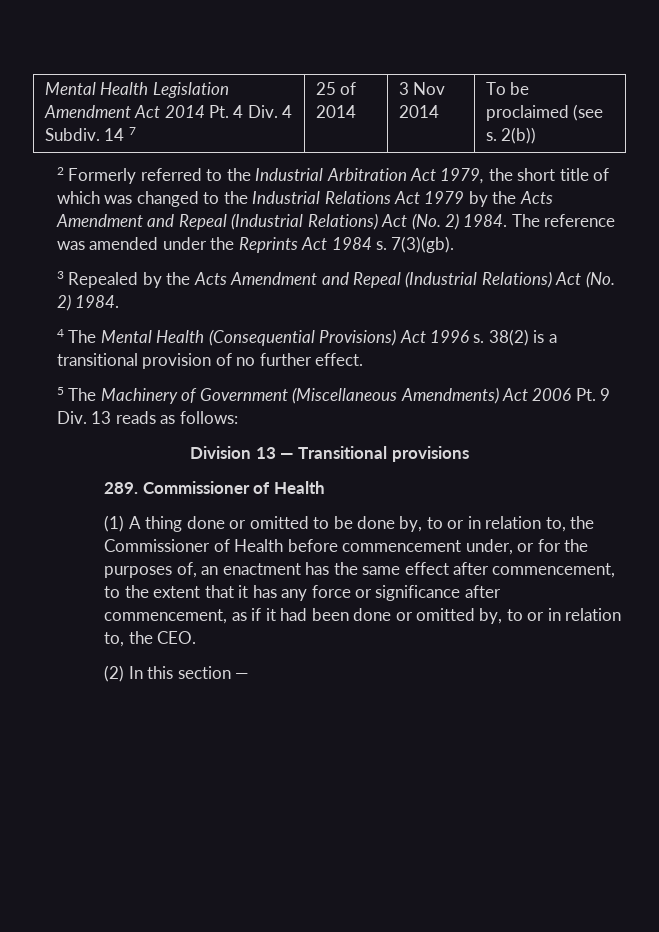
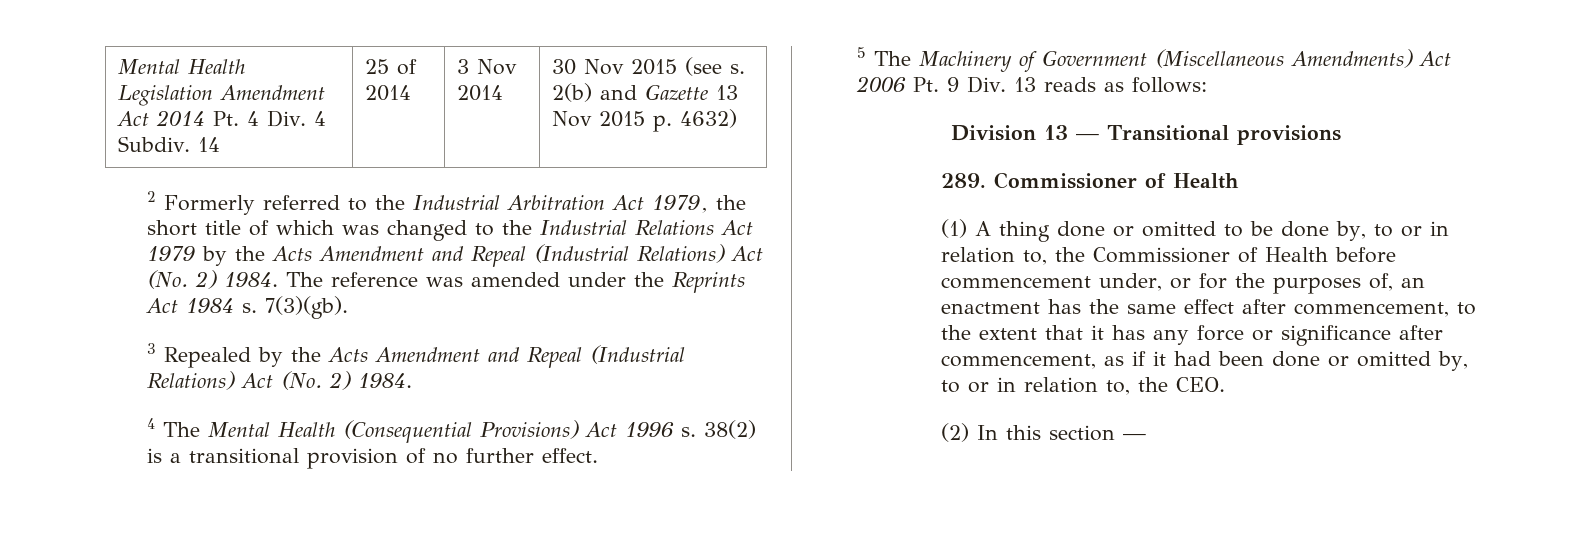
[128,127,136,135] 7 -> (221, 144) none
[485,82,530,95] [485,104,604,121] [485,127,537,144] To be proclaimed (see s. 2(b)) -> [552,57,746,76] [552,83,739,102] [552,109,738,132] 30 Nov 2015 (see s. 2(b) and Gazette 13 Nov 2015 p. 4632)

